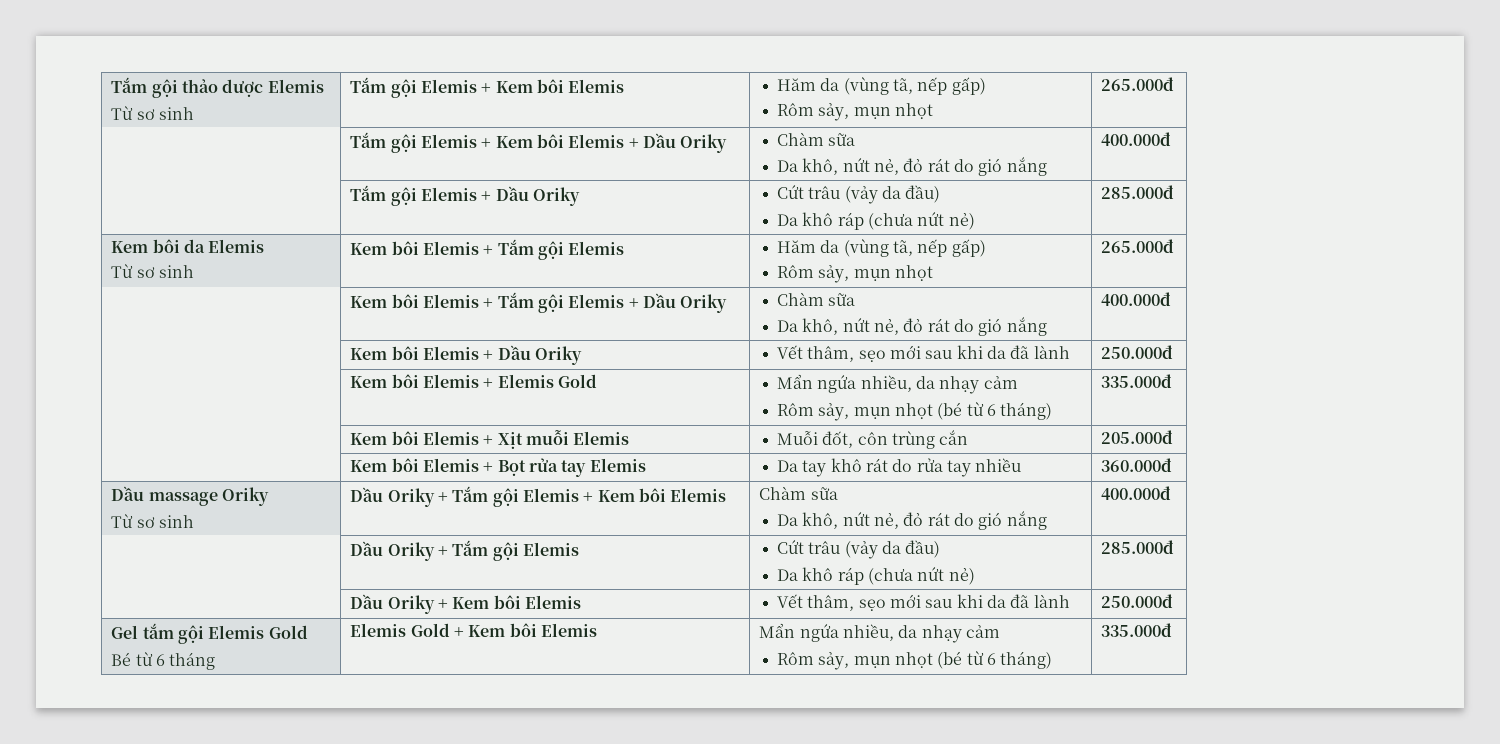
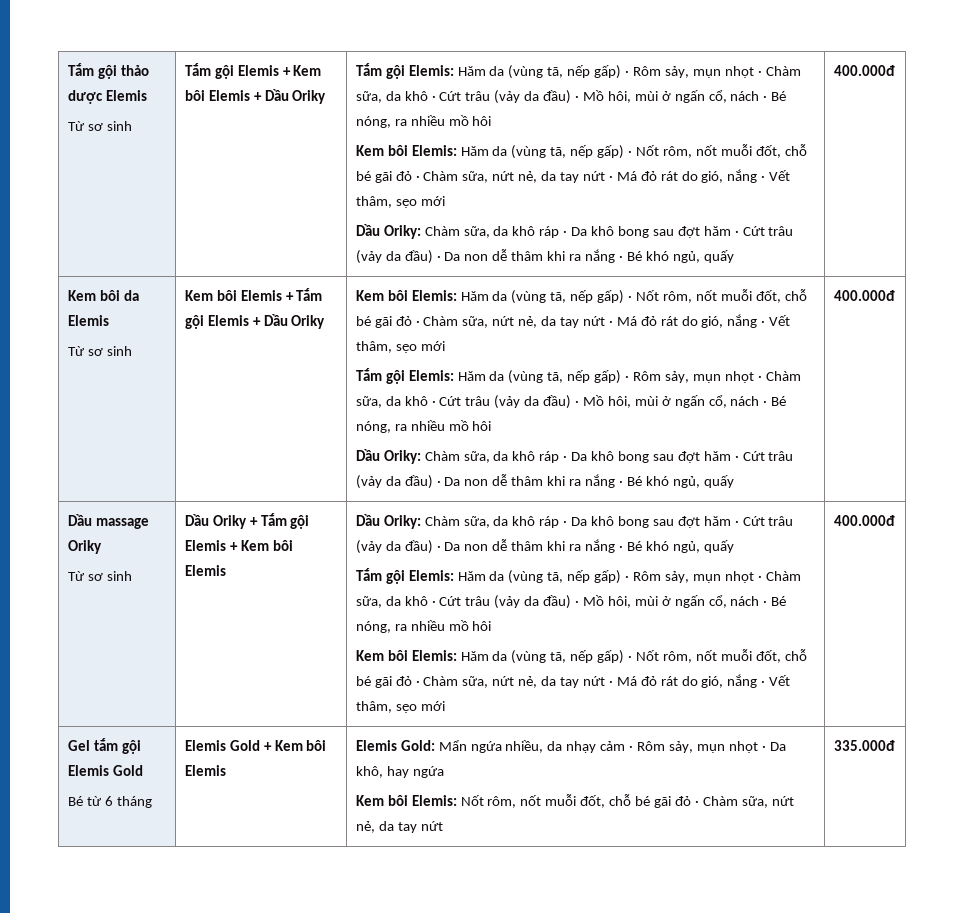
[777,77,986,95] [777,103,934,121] [1101,77,1175,91] [350,132,728,153] [777,132,856,146] [777,157,1047,176] [1101,132,1172,146] [350,185,581,206] [777,185,941,204] [777,212,975,230] [1101,185,1175,199] | Hăm da (vùng tã, nếp gấp) // Rôm sảy, mụn nhọt | 265.000đ // | Tắm gội Elemis + Kem bôi Elemis + Dầu Oriky | Chàm sữa // Da khô, nứt nẻ, đỏ rát do gió nắng | 400.000đ // | Tắm gội Elemis + Dầu Oriky | Cứt trâu (vảy da đầu) // Da khô ráp (chưa nứt nẻ) | 285.000đ -> [253,89,327,104] [355,63,801,79] [355,90,787,104] [355,115,492,128] [355,144,807,159] [355,169,791,183] [355,196,445,208] [355,224,794,239] [355,249,734,264] [833,65,895,76] + Dầu Oriky | Tắm gội Elemis: Hăm da (vùng tã, nếp gấp) · Rôm sảy, mụn nhọt · Chàm sữa, da khô · Cứt trâu (vảy da đầu) · Mồ hôi, mùi ở ngấn cổ, nách · Bé nóng, ra nhiều mồ hôi // Kem bôi Elemis: Hăm da (vùng tã, nếp gấp) · Nốt rôm, nốt muỗi đốt, chỗ bé gãi đỏ · Chàm sữa, nứt nẻ, da tay nứt · Má đỏ rát do gió, nắng · Vết thâm, sẹo mới // Dầu Oriky: Chàm sữa, da khô ráp · Da khô bong sau đợt hăm · Cứt trâu (vảy da đầu) · Da non dễ thâm khi ra nắng · Bé khó ngủ, quấy | 400.000đ
[777,239,986,257] [777,265,934,283] [1101,239,1175,253] [350,292,728,313] [777,292,856,306] [777,317,1047,336] [1101,292,1172,306] [350,345,583,365] [777,345,1070,362] [1101,345,1174,359] [350,374,598,388] [777,374,1018,394] [777,402,1053,421] [1101,374,1173,388] [350,430,630,449] [777,430,969,449] [1101,430,1174,444] [350,458,646,477] [777,458,1022,477] [1101,458,1173,472] | Hăm da (vùng tã, nếp gấp) // Rôm sảy, mụn nhọt | 265.000đ // | Kem bôi Elemis + Tắm gội Elemis + Dầu Oriky | Chàm sữa // Da khô, nứt nẻ, đỏ rát do gió nắng | 400.000đ // | Kem bôi Elemis + Dầu Oriky | Vết thâm, sẹo mới sau khi da đã lành | 250.000đ // | Kem bôi Elemis + Elemis Gold | Mẩn ngứa nhiều, da nhạy cảm // Rôm sảy, mụn nhọt (bé từ 6 tháng) | 335.000đ // | Kem bôi Elemis + Xịt muỗi Elemis | Muỗi đốt, côn trùng cắn | 205.000đ // | Kem bôi Elemis + Bọt rửa tay Elemis | Da tay khô rát do rửa tay nhiều | 360.000đ -> [252,314,326,329] [355,289,807,304] [355,314,791,328] [355,341,445,353] [355,368,801,384] [355,395,787,409] [355,420,492,433] [355,449,794,464] [355,474,734,489] [833,290,895,301] + Dầu Oriky | Kem bôi Elemis: Hăm da (vùng tã, nếp gấp) · Nốt rôm, nốt muỗi đốt, chỗ bé gãi đỏ · Chàm sữa, nứt nẻ, da tay nứt · Má đỏ rát do gió, nắng · Vết thâm, sẹo mới // Tắm gội Elemis: Hăm da (vùng tã, nếp gấp) · Rôm sảy, mụn nhọt · Chàm sữa, da khô · Cứt trâu (vảy da đầu) · Mồ hôi, mùi ở ngấn cổ, nách · Bé nóng, ra nhiều mồ hôi // Dầu Oriky: Chàm sữa, da khô ráp · Da khô bong sau đợt hăm · Cứt trâu (vảy da đầu) · Da non dễ thâm khi ra nắng · Bé khó ngủ, quấy | 400.000đ
[759,486,838,500] [777,511,1047,530] [1101,486,1172,500] [350,540,580,561] [777,540,941,559] [777,567,975,585] [1101,540,1175,554] [350,594,582,614] [777,594,1070,611] [1101,594,1174,608] Chàm sữa // Da khô, nứt nẻ, đỏ rát do gió nắng | 400.000đ // | Dầu Oriky + Tắm gội Elemis | Cứt trâu (vảy da đầu) // Da khô ráp (chưa nứt nẻ) | 285.000đ // | Dầu Oriky + Kem bôi Elemis | Vết thâm, sẹo mới sau khi da đã lành | 250.000đ -> [355,514,794,529] [355,539,734,554] [355,568,801,584] [355,595,787,609] [355,620,492,633] [355,649,807,664] [355,674,791,688] [355,701,445,713] [833,515,895,526] Dầu Oriky: Chàm sữa, da khô ráp · Da khô bong sau đợt hăm · Cứt trâu (vảy da đầu) · Da non dễ thâm khi ra nắng · Bé khó ngủ, quấy // Tắm gội Elemis: Hăm da (vùng tã, nếp gấp) · Rôm sảy, mụn nhọt · Chàm sữa, da khô · Cứt trâu (vảy da đầu) · Mồ hôi, mùi ở ngấn cổ, nách · Bé nóng, ra nhiều mồ hôi // Kem bôi Elemis: Hăm da (vùng tã, nếp gấp) · Nốt rôm, nốt muỗi đốt, chỗ bé gãi đỏ · Chàm sữa, nứt nẻ, da tay nứt · Má đỏ rát do gió, nắng · Vết thâm, sẹo mới | 400.000đ
[759,623,1001,643] [777,651,1053,670] Mẩn ngứa nhiều, da nhạy cảm // Rôm sảy, mụn nhọt (bé từ 6 tháng) -> [355,740,786,753] [355,766,444,778] [355,794,794,808] [355,821,443,833] Elemis Gold: Mẩn ngứa nhiều, da nhạy cảm · Rôm sảy, mụn nhọt · Da khô, hay ngứa // Kem bôi Elemis: Nốt rôm, nốt muỗi đốt, chỗ bé gãi đỏ · Chàm sữa, nứt nẻ, da tay nứt

